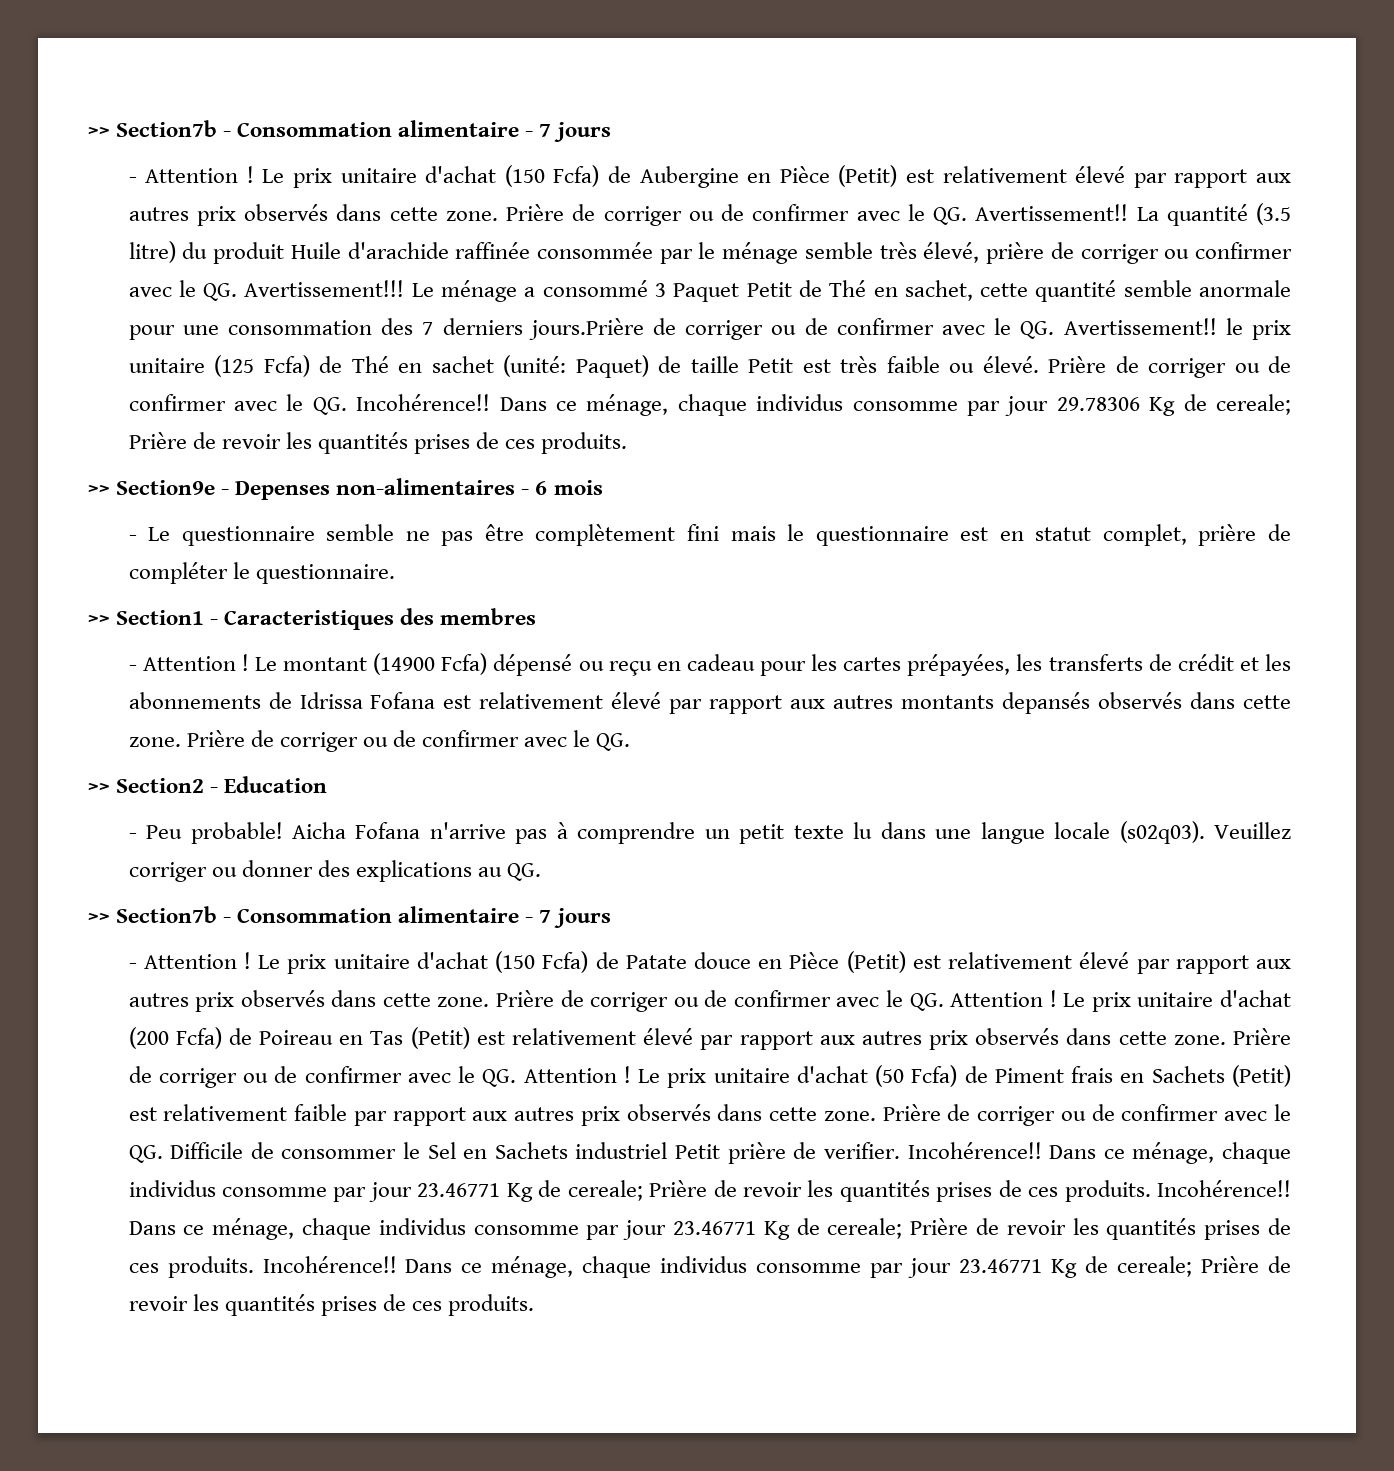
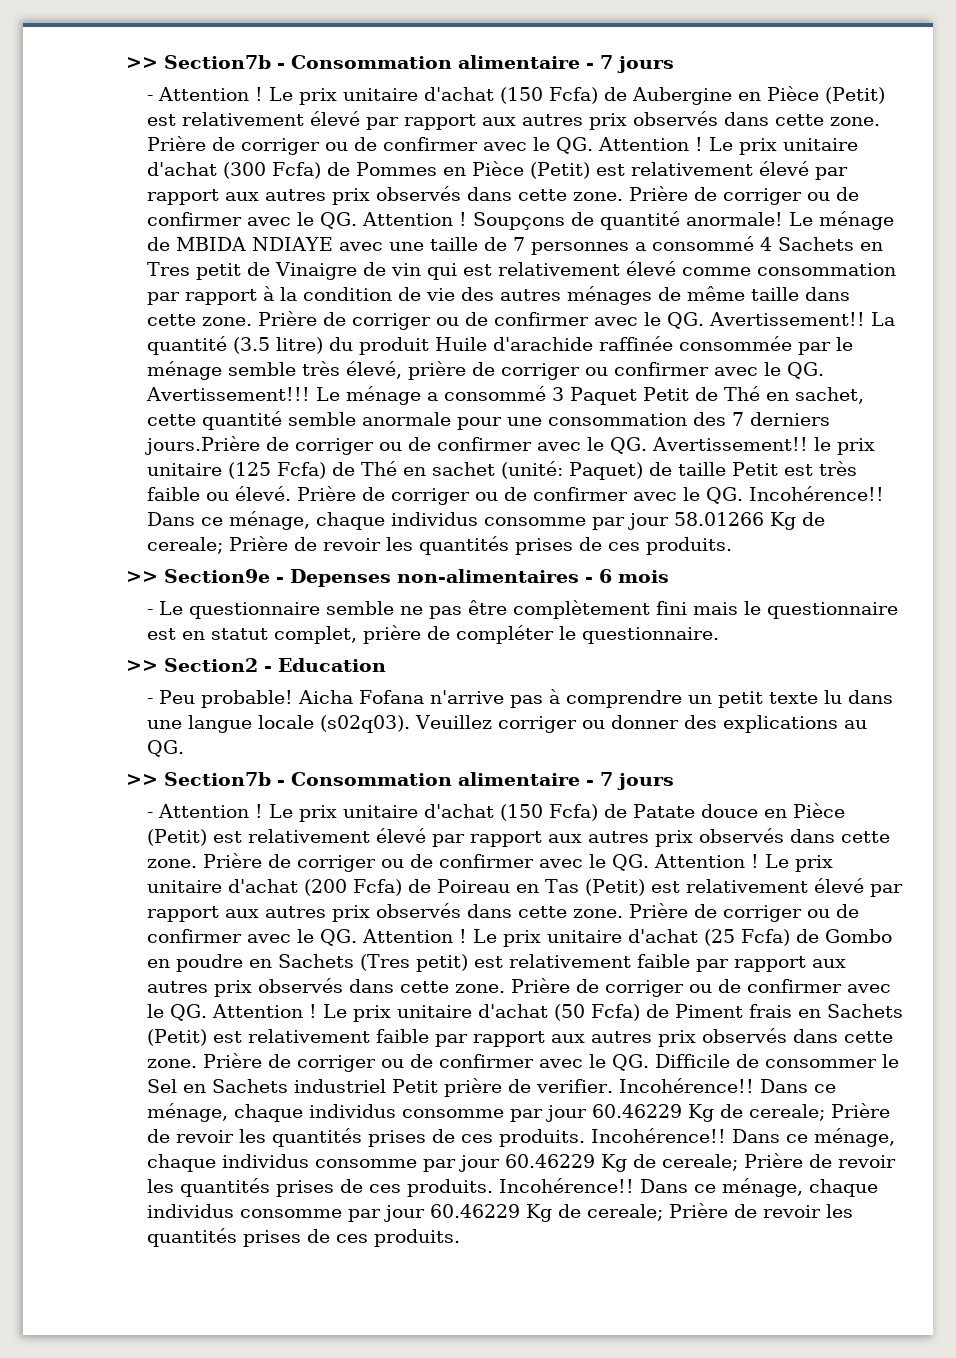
(968, 216) none -> [598,137,859,155] [147,161,849,180] [147,186,860,205] [147,211,895,230] [147,236,884,255] [147,261,897,280] [147,286,851,305] [147,311,705,330] Attention ! Le prix unitaire d'achat (300 Fcfa) de Pommes en Pièce (Petit) est relativement élevé par rapport aux autres prix observés dans cette zone. Prière de corriger ou de confirmer avec le QG. Attention ! Soupçons de quantité anormale! Le ménage de MBIDA NDIAYE avec une taille de 7 personnes a consommé 4 Sachets en Tres petit de Vinaigre de vin qui est relativement élevé comme consommation par rapport à la condition de vie des autres ménages de même taille dans cette zone. Prière de corriger ou de confirmer avec le QG.
[1056,397,1140,411] 29.78306 -> [674,512,765,526] 58.01266
[88,608,537,630] [128,653,1291,676] [128,692,1291,714] [128,730,631,752] // >> Section1 - Caracteristiques des membres // - Attention ! Le montant (14900 Fcfa) dépensé ou reçu en cadeau pour les cartes prépayées, les transferts de crédit et les abonnements de Idrissa Fofana est relativement élevé par rapport aux autres montants depansés observés dans cette zone. Prière de corriger ou de confirmer avec le QG. -> (720, 635) none
(868, 1074) none -> [704,929,893,946] [147,954,847,972] [147,978,892,997] [147,1004,549,1022] (25 Fcfa) de Gombo en poudre en Sachets (Tres petit) est relativement faible par rapport aux autres prix observés dans cette zone. Prière de corriger ou de confirmer avec le QG. Attention ! Le prix unitaire d'achat
[417,1183,501,1197] 23.46771 -> [592,1104,683,1118] 60.46229
[672,1221,756,1235] 23.46771 -> [505,1154,596,1168] 60.46229
[959,1259,1043,1273] 23.46771 -> [430,1204,521,1218] 60.46229

